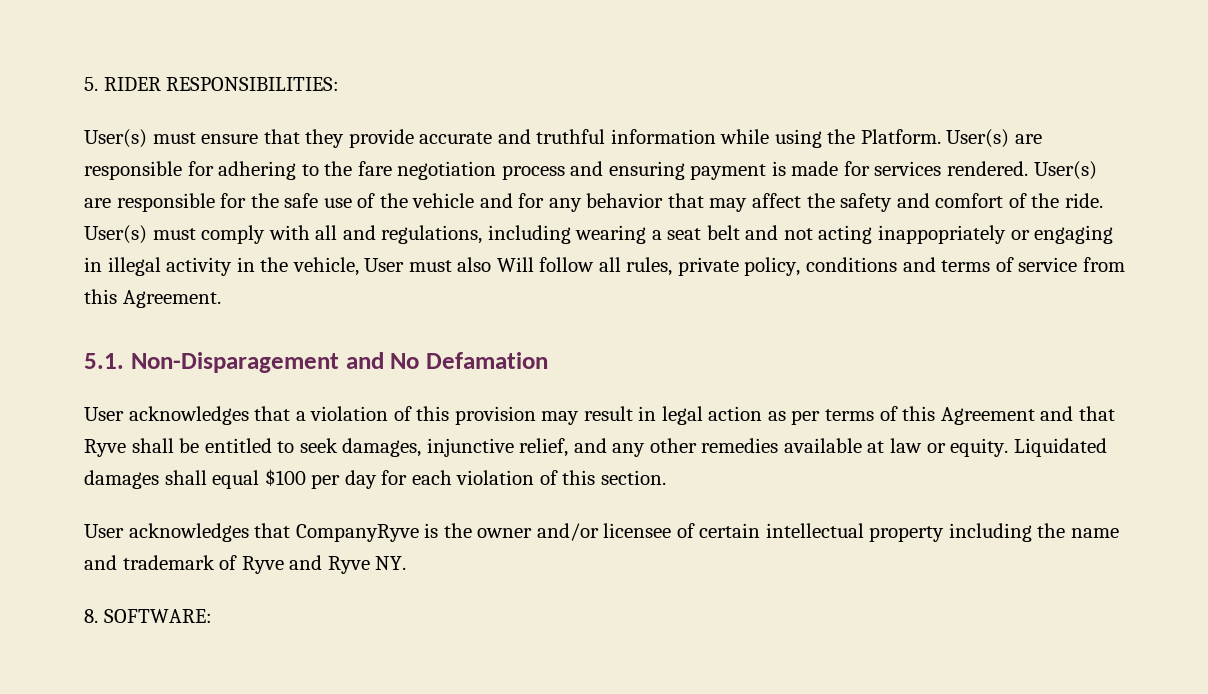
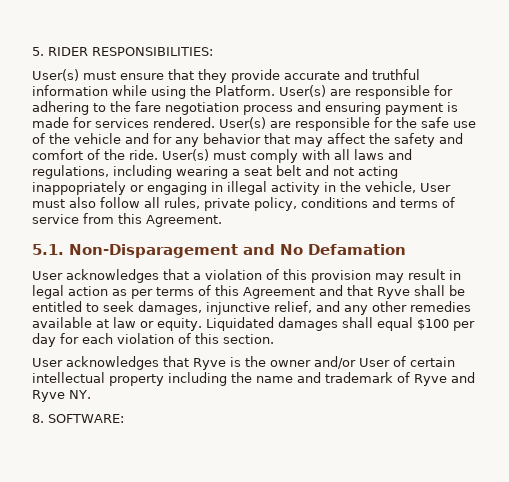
(338, 232) none -> [354,149,384,160] laws
[496,257,534,272] Will -> (96, 202) none
[295,524,419,542] CompanyRyve -> [193,358,226,370] Ryve
[603,523,672,538] licensee -> [359,358,390,367] User

